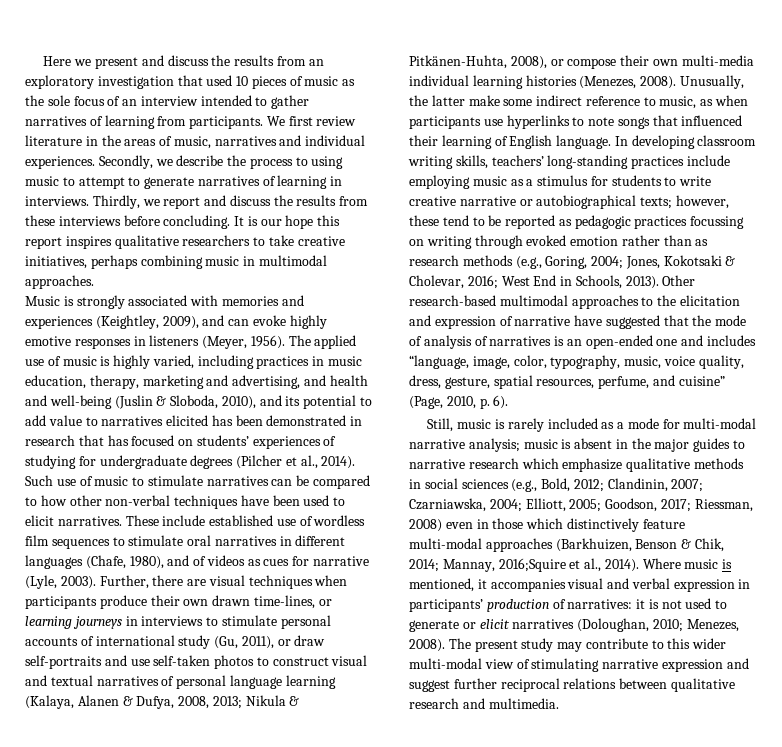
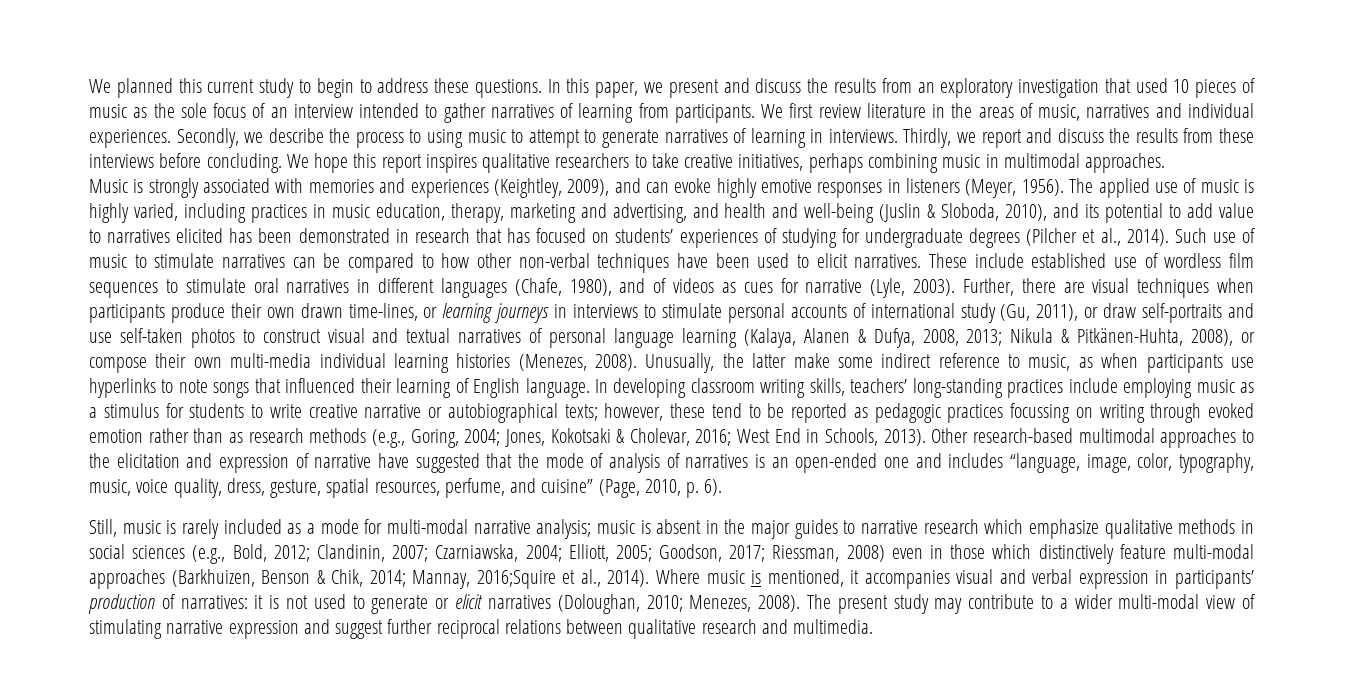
[43,56,72,66] Here -> [89,78,639,98] We planned this current study to begin to address these questions. In this paper,
[234,216,282,226] It is our -> [286,154,309,168] We
[667,638,691,649] this -> [1059,598,1068,609] a

